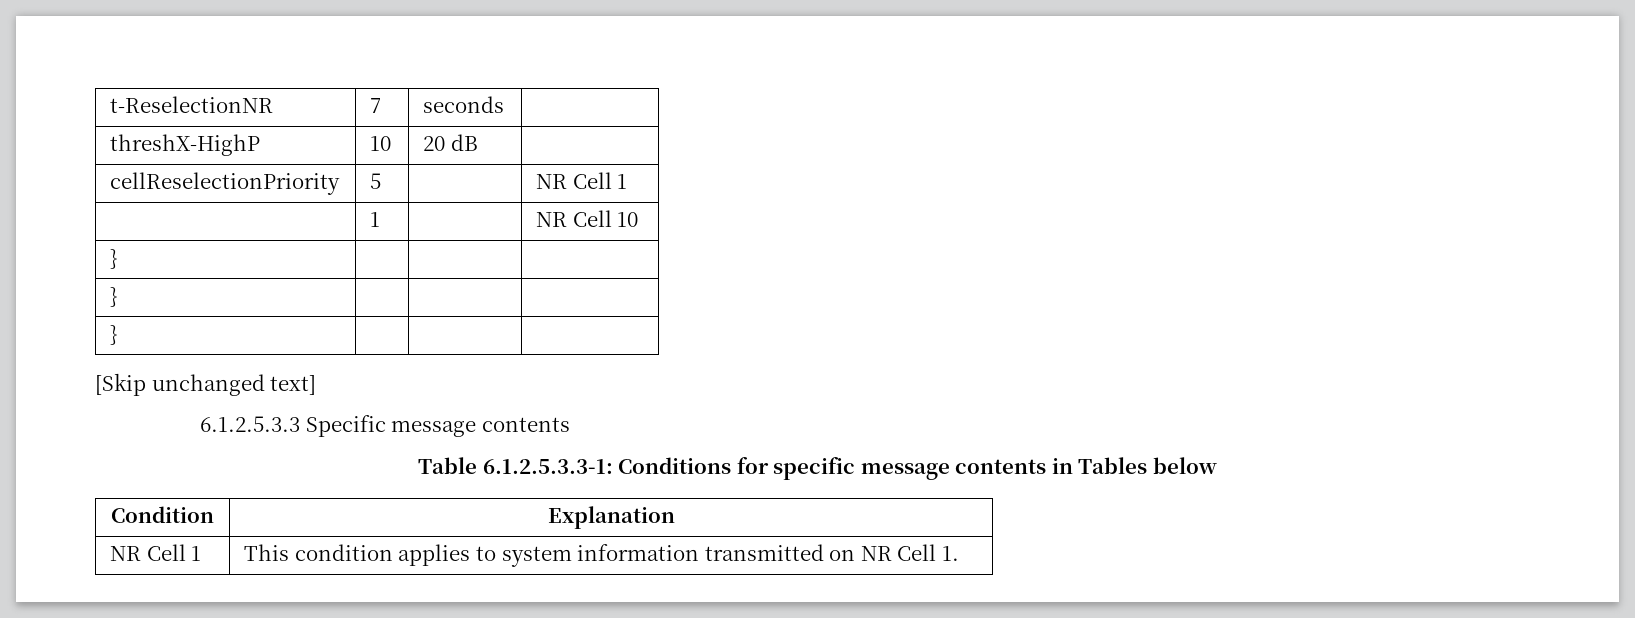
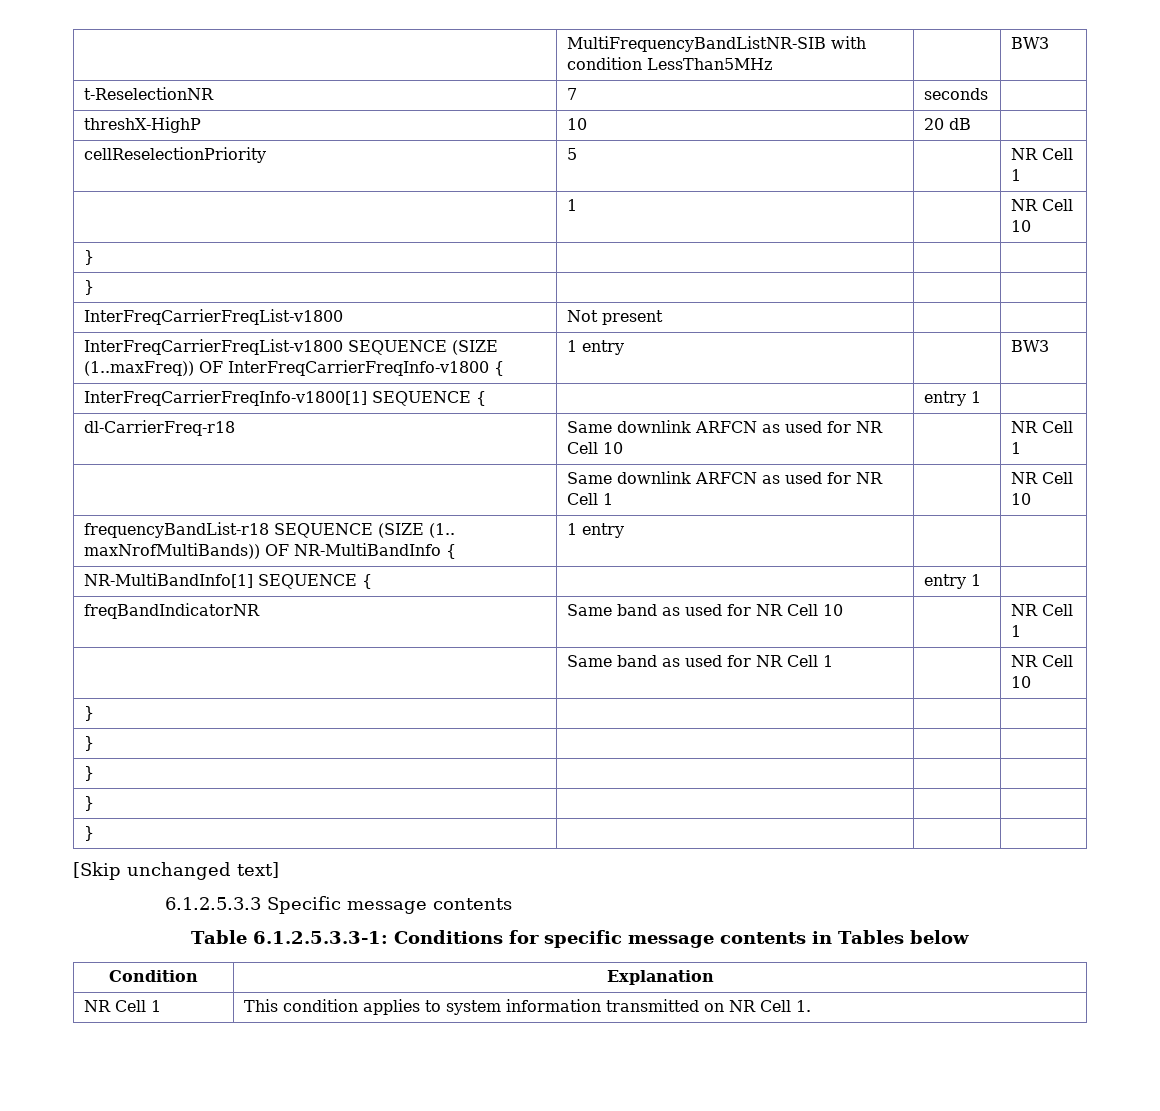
(110, 104) none -> [567,36,867,52] [567,57,773,70] [1011,37,1050,49] | MultiFrequencyBandListNR-SIB with condition LessThan5MHz | | BW3 //
(119, 297) none -> [84,309,344,325] [567,310,664,325] [84,339,499,355] [84,360,505,376] [567,340,625,355] [1011,340,1050,352] [84,390,487,406] [924,391,982,406] [84,420,236,436] [567,420,884,433] [567,442,624,454] [1011,421,1074,433] [1011,442,1022,454] [567,471,884,484] [567,493,614,505] [1011,472,1074,484] [1011,493,1032,505] [84,522,456,538] [84,543,457,559] [567,523,625,538] [84,573,373,589] [924,574,982,589] [84,603,261,619] [567,604,844,616] [1011,604,1074,616] [1011,625,1022,637] [567,655,834,667] [1011,655,1074,667] [1011,676,1032,688] [84,706,95,721] [84,736,95,751] [84,766,95,781] [84,796,95,811] // InterFreqCarrierFreqList-v1800 | Not present | | // InterFreqCarrierFreqList-v1800 SEQUENCE (SIZE (1..maxFreq)) OF InterFreqCarrierFreqInfo-v1800 { | 1 entry | | BW3 // InterFreqCarrierFreqInfo-v1800[1] SEQUENCE { | | entry 1 | // dl-CarrierFreq-r18 | Same downlink ARFCN as used for NR Cell 10 | | NR Cell 1 // | Same downlink ARFCN as used for NR Cell 1 | | NR Cell 10 // frequencyBandList-r18 SEQUENCE (SIZE (1.. maxNrofMultiBands)) OF NR-MultiBandInfo { | 1 entry | | // NR-MultiBandInfo[1] SEQUENCE { | | entry 1 | // freqBandIndicatorNR | Same band as used for NR Cell 10 | | NR Cell 1 // | Same band as used for NR Cell 1 | | NR Cell 10 // } | | | // } | | | // } | | | // } | | |

